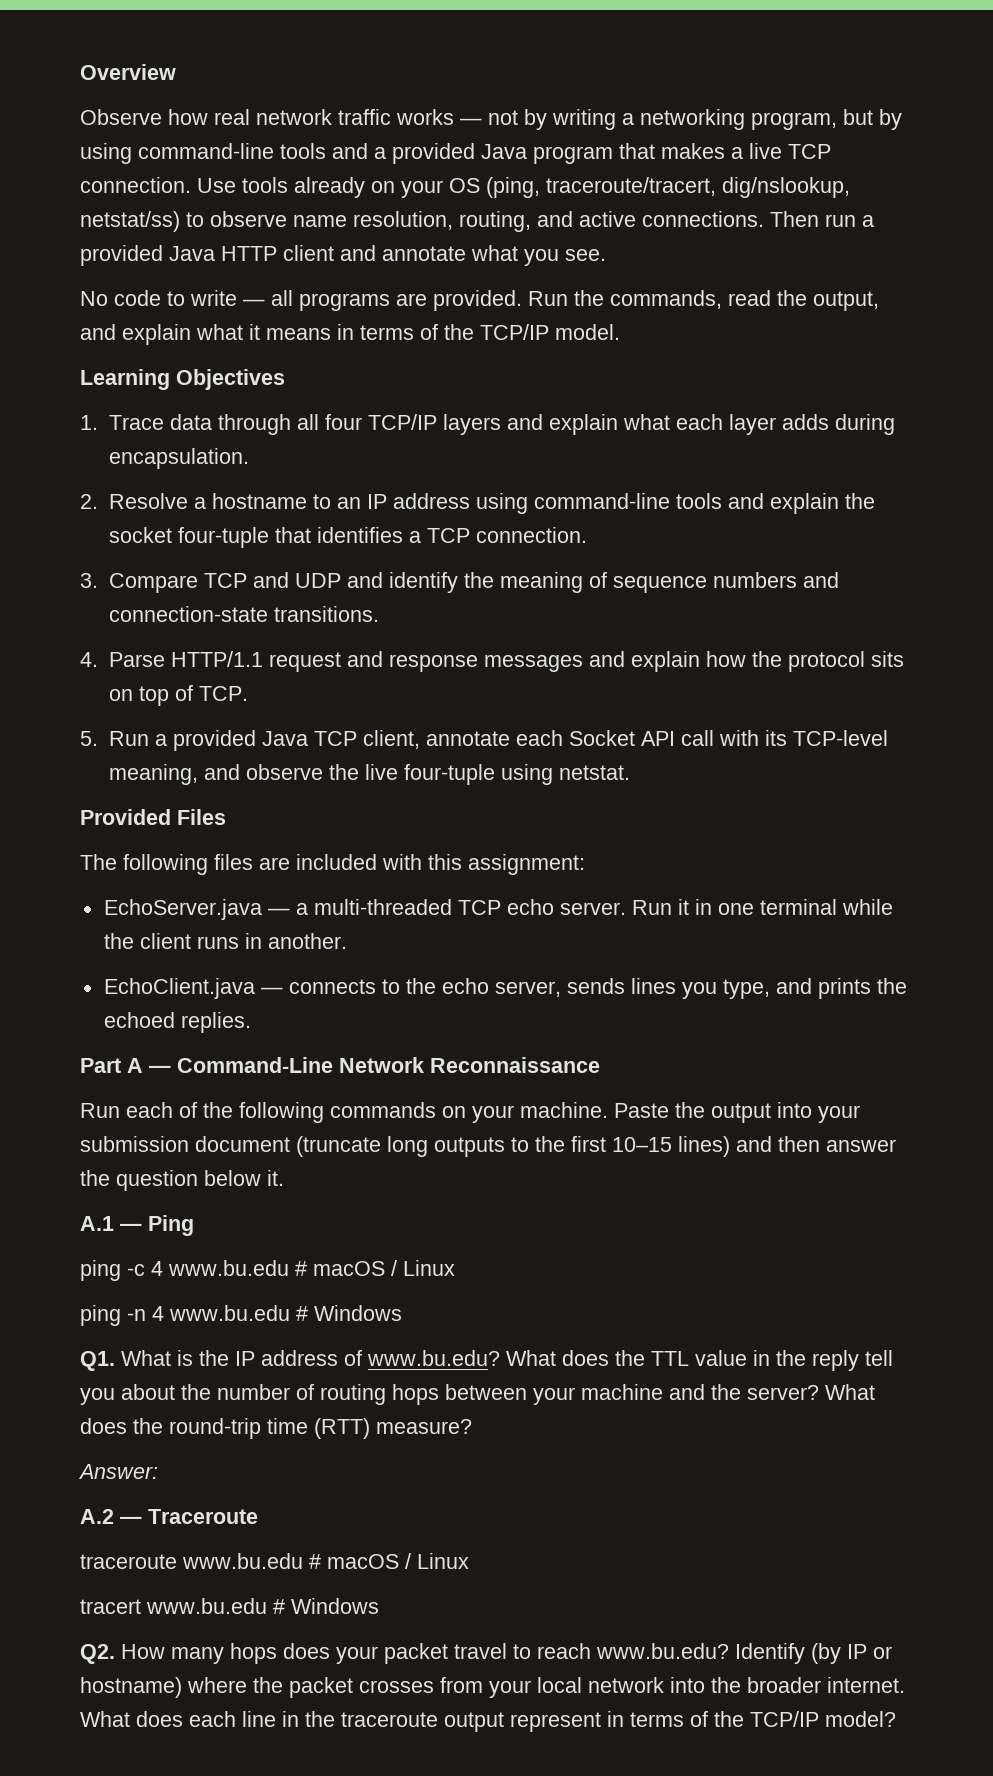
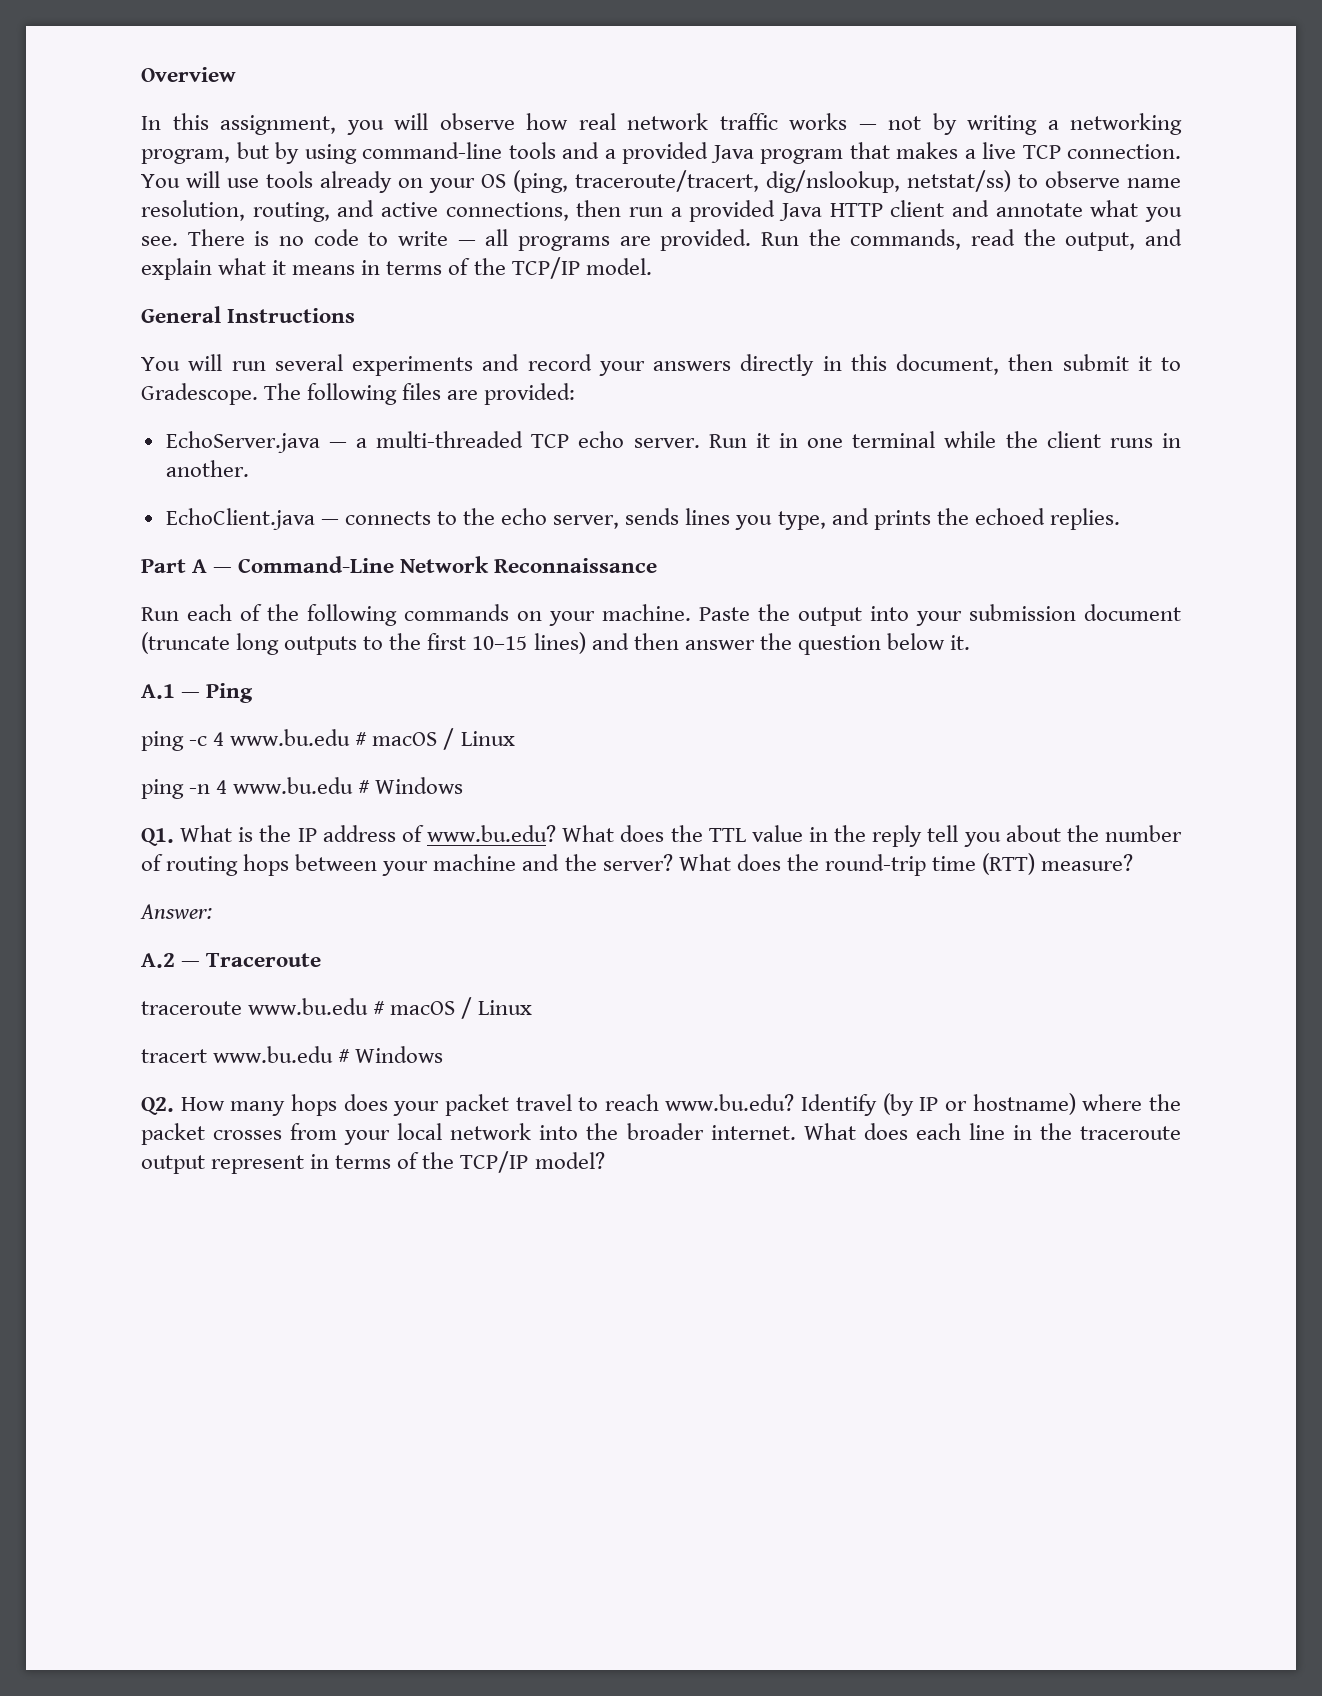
[80,109,162,125] Observe -> [141,113,515,135] In this assignment, you will observe
[197,178,236,193] Use -> [141,171,259,188] You will use
[642,211,819,227] connections. Then -> [445,200,622,221] connections, then
[80,291,108,306] // No -> [187,229,304,246] There is no
[80,369,285,390] [80,414,895,435] [108,448,249,469] [80,493,875,514] [108,527,587,548] [80,572,839,593] [108,606,379,622] [80,651,904,672] [108,685,248,706] [80,730,888,751] [108,764,630,785] [80,809,226,825] [80,854,585,875] Learning Objectives // 1. Trace data through all four TCP/IP layers and explain what each layer adds during encapsulation. // 2. Resolve a hostname to an IP address using command-line tools and explain the socket four-tuple that identifies a TCP connection. // 3. Compare TCP and UDP and identify the meaning of sequence numbers and connection-state transitions. // 4. Parse HTTP/1.1 request and response messages and explain how the protocol sits on top of TCP. // 5. Run a provided Java TCP client, annotate each Socket API call with its TCP-level meaning, and observe the live four-tuple using netstat. // Provided Files // The following files are included with this assignment: -> [141,306,356,323] [141,354,1181,376] [141,383,576,405] General Instructions // You will run several experiments and record your answers directly in this document, then submit it to Gradescope. The following files are provided:

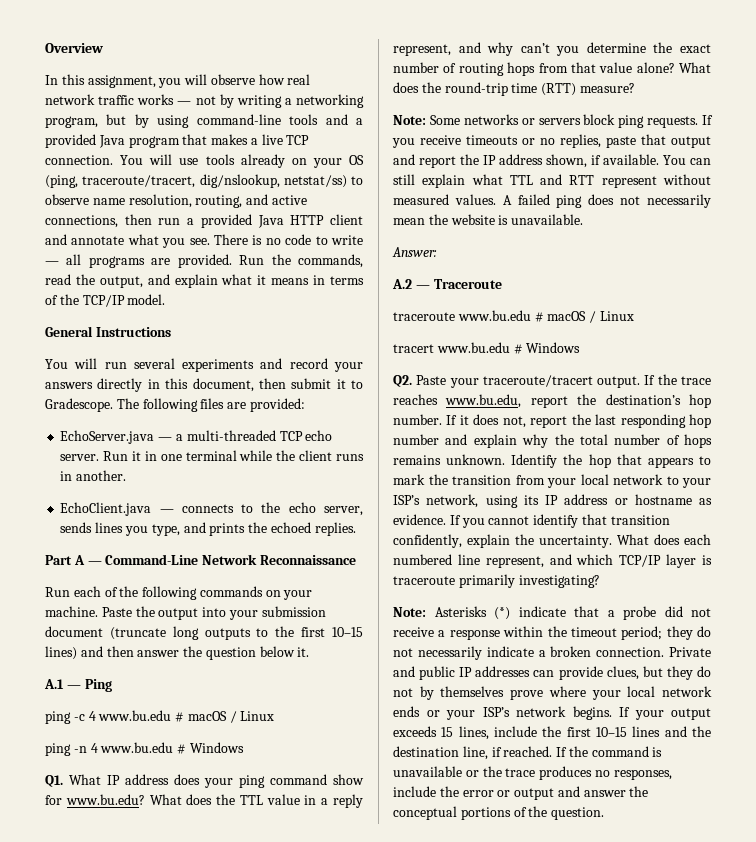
[238,825,424,842] is the IP address of -> [107,774,364,788] [45,795,62,805] IP address does your ping command show for
[834,825,1182,847] [141,854,673,876] the reply tell you about the number of routing hops between your machine and the server? -> [321,794,363,808] [393,42,711,56] [393,62,675,76] a reply represent, and why can’t you determine the exact number of routing hops from that value alone?
(1134, 862) none -> [393,114,713,128] [392,134,711,148] [393,154,711,168] [393,174,711,188] [393,194,711,208] [393,214,584,225] // Note: Some networks or servers block ping requests. If you receive timeouts or no replies, paste that output and report the IP address shown, if available. You can still explain what TTL and RTT represent without measured values. A failed ping does not necessarily mean the website is unavailable.
[180,1093,1181,1116] [141,1123,1181,1145] [141,1151,605,1174] How many hops does your packet travel to reach www.bu.edu? Identify (by IP or hostname) where the packet crosses from your local network into the broader internet. What does each line in the traceroute output represent in terms of the TCP/IP model? -> [416,374,711,388] [393,394,711,408] [393,414,711,428] [393,434,712,448] [393,454,711,468] [393,474,711,488] [393,494,712,508] [393,514,670,528] [393,534,711,548] [393,554,712,568] [393,574,600,588] [393,606,711,620] [393,626,711,640] [393,646,711,660] [393,666,711,680] [393,686,712,700] [393,706,711,720] [393,726,711,740] [393,746,663,760] [393,766,672,780] [393,786,649,800] [393,806,605,820] Paste your traceroute/tracert output. If the trace reaches www.bu.edu, report the destination’s hop number. If it does not, report the last responding hop number and explain why the total number of hops remains unknown. Identify the hop that appears to mark the transition from your local network to your ISP’s network, using its IP address or hostname as evidence. If you cannot identify that transition confidently, explain the uncertainty. What does each numbered line represent, and which TCP/IP layer is traceroute primarily investigating? // Note: Asterisks (*) indicate that a probe did not receive a response within the timeout period; they do not necessarily indicate a broken connection. Private and public IP addresses can provide clues, but they do not by themselves prove where your local network ends or your ISP’s network begins. If your output exceeds 15 lines, include the first 10–15 lines and the destination line, if reached. If the command is unavailable or the trace produces no responses, include the error or output and answer the conceptual portions of the question.

